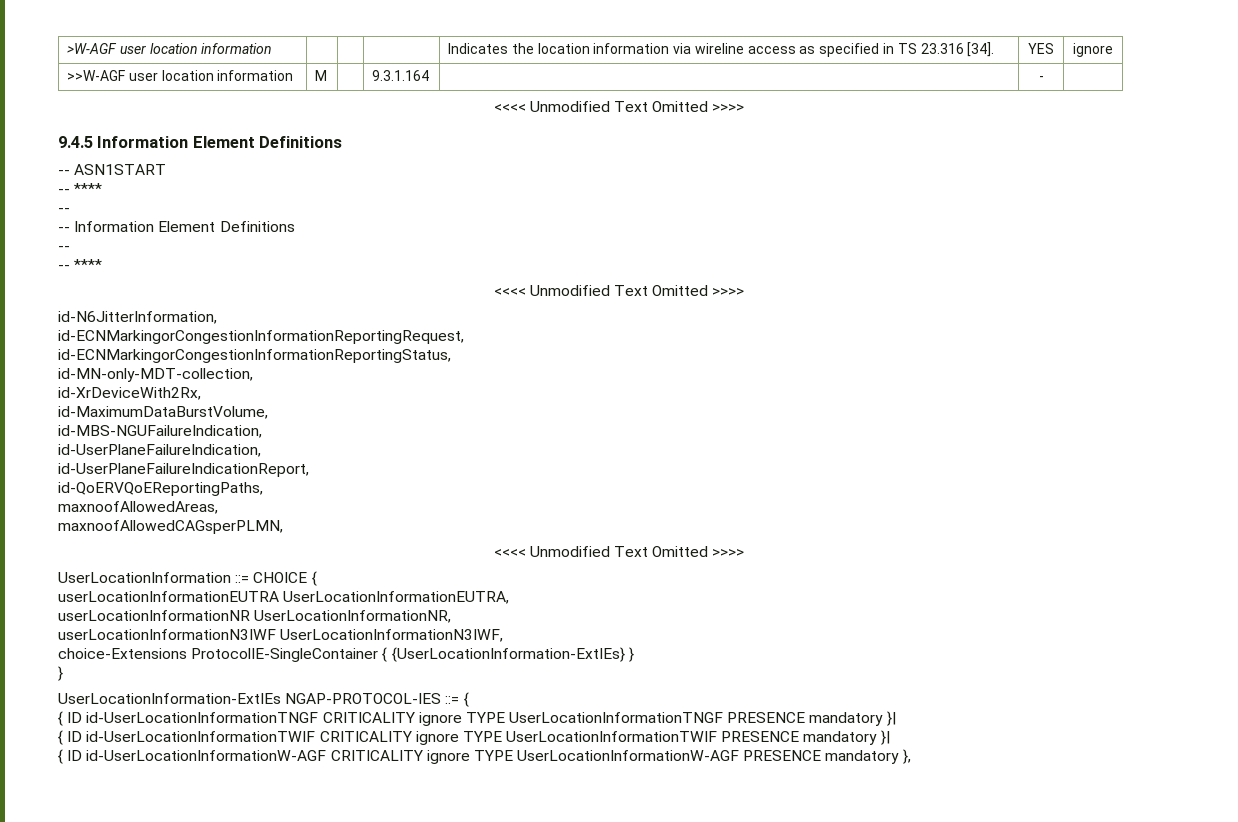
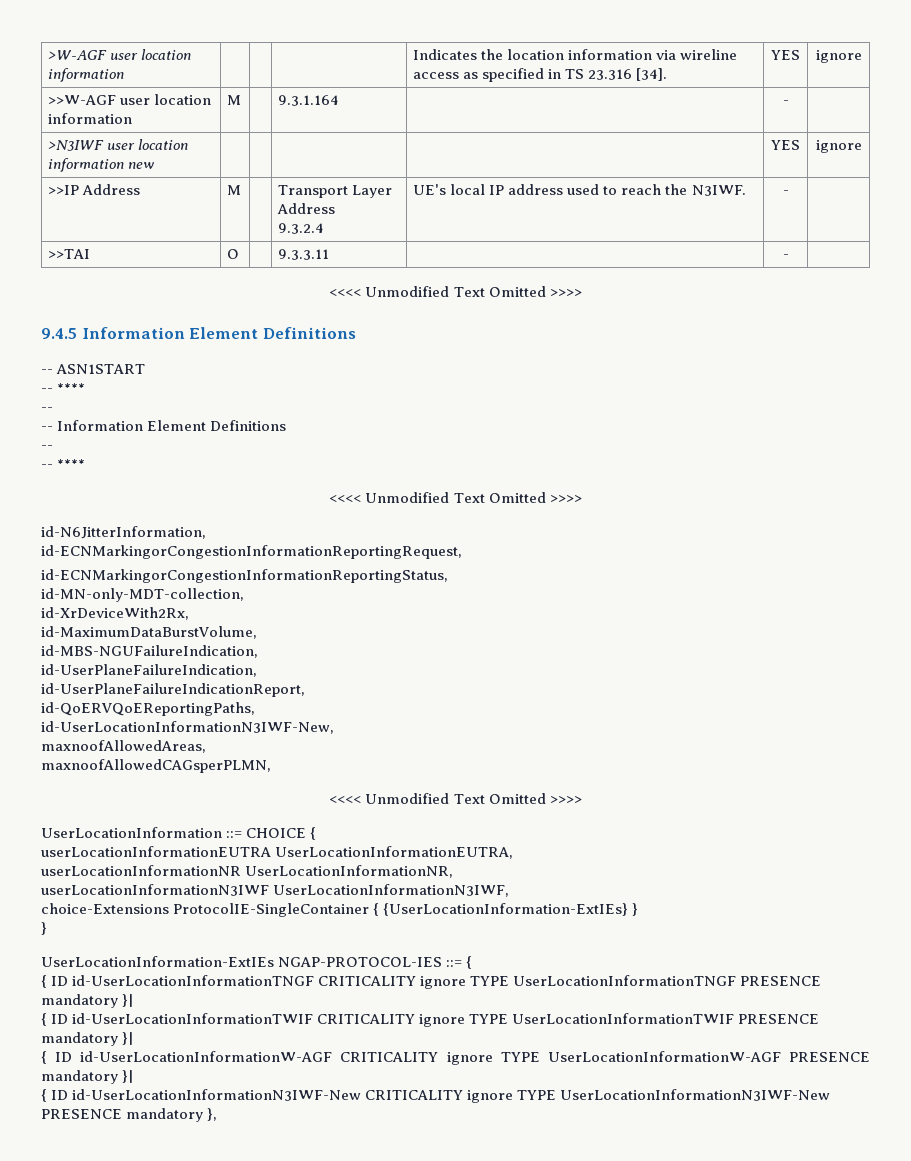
(1044, 78) none -> [48,139,189,151] [48,158,155,172] [771,140,800,150] [815,140,862,153] [48,184,141,195] [227,185,242,195] [278,185,393,198] [277,203,336,214] [278,223,325,234] [413,184,747,196] [782,190,789,195] [48,249,91,259] [227,249,240,259] [278,249,330,260] [782,254,789,259] // >N3IWF user location information new | | | | | YES | ignore // >>IP Address | M | | Transport Layer Address // 9.3.2.4 | UE's local IP address used to reach the N3IWF. | - | // >>TAI | O | | 9.3.3.11 | | - |
(263, 489) none -> [41,721,334,734] // id-UserLocationInformationN3IWF-New,
(900, 757) none -> [122,1070,134,1083] [41,1089,831,1103] [41,1108,204,1122] }| // { ID id-UserLocationInformationN3IWF-New CRITICALITY ignore TYPE UserLocationInformationN3IWF-New PRESENCE mandatory

